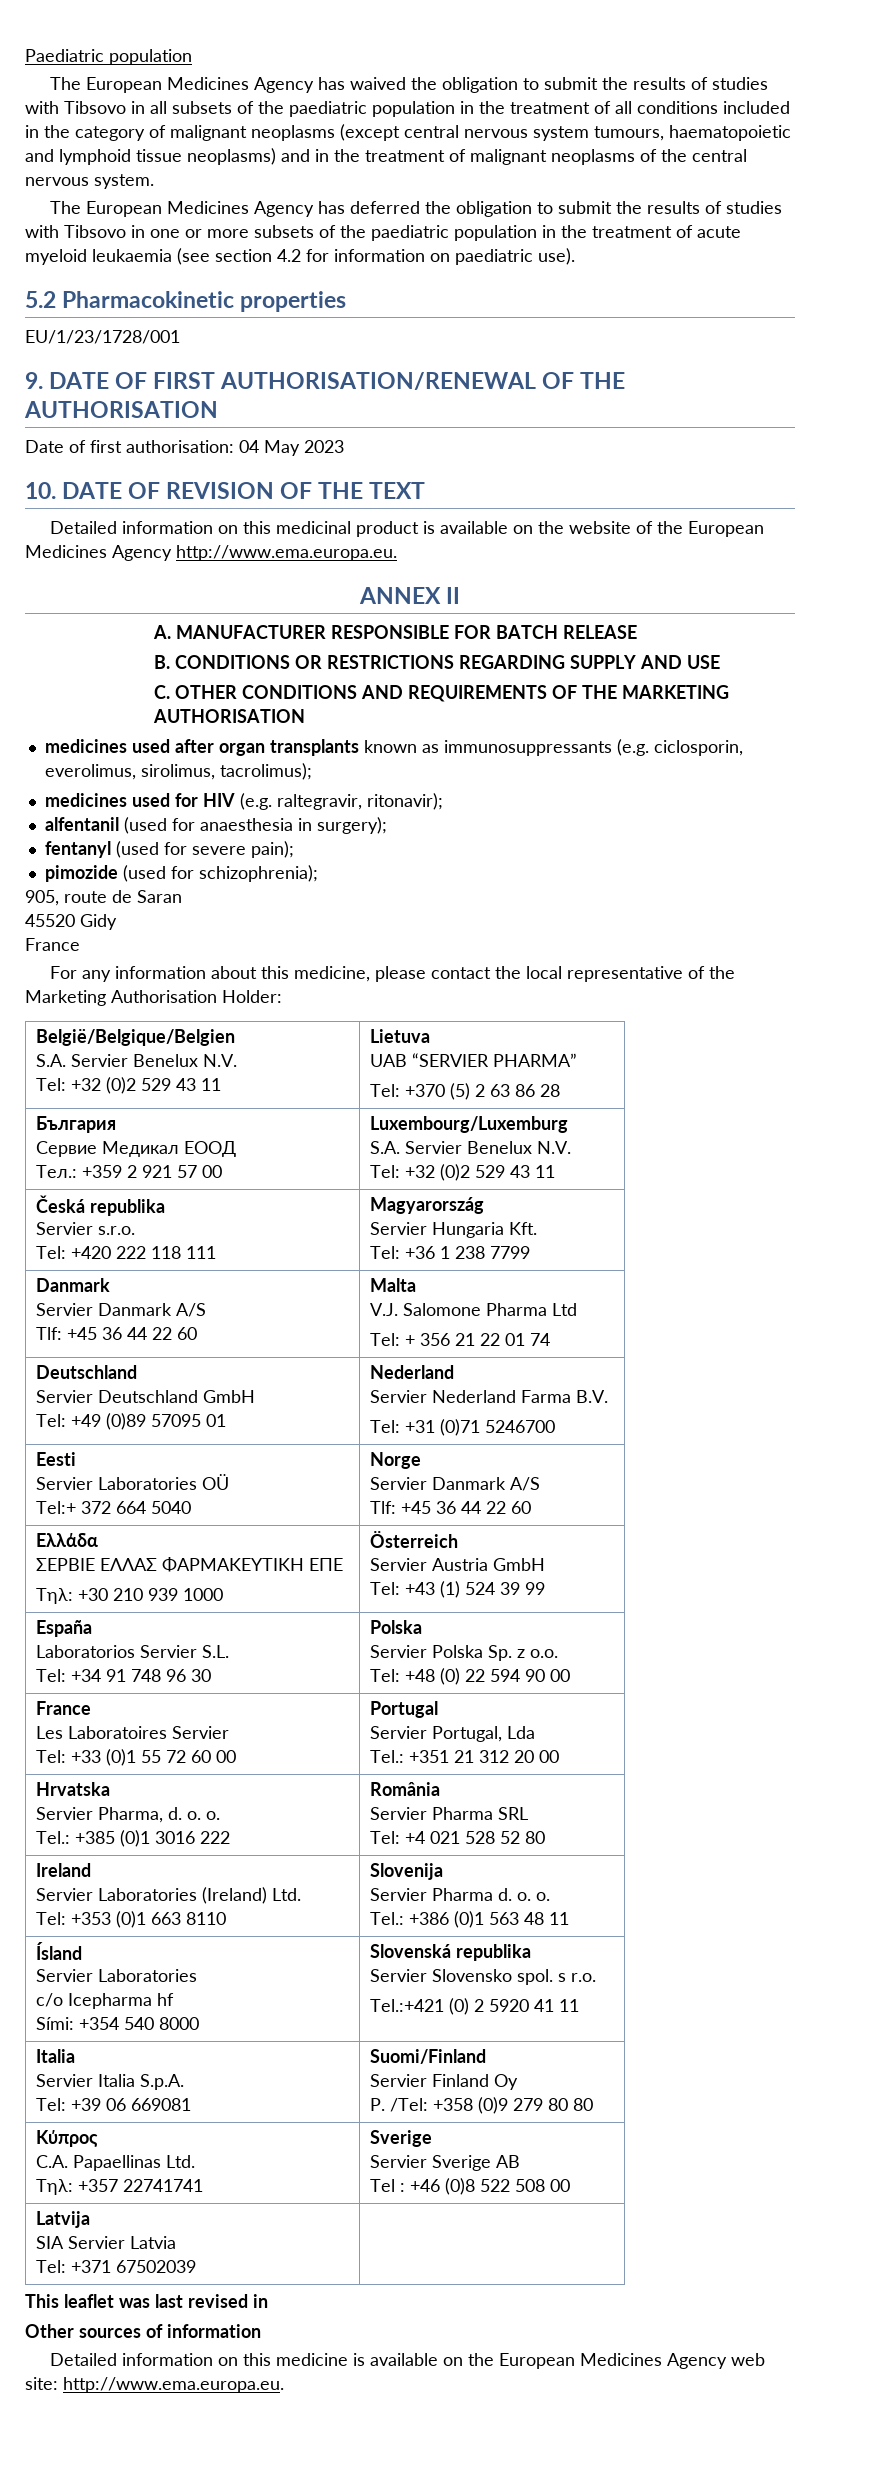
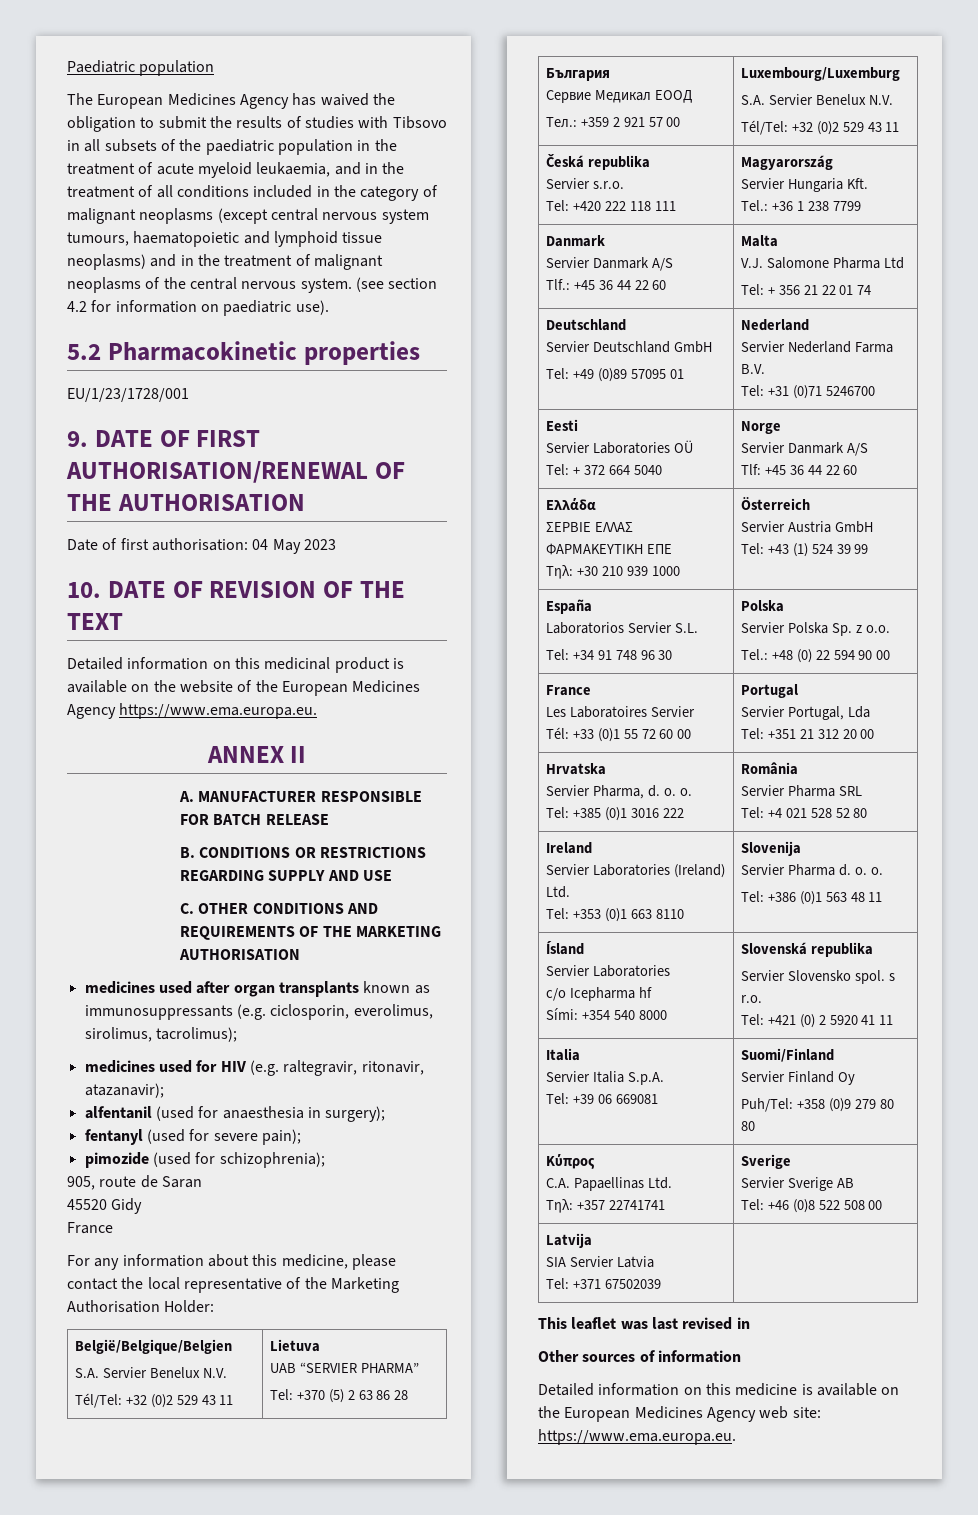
(611, 107) none -> [156,162,405,178] [67,185,154,198] acute myeloid leukaemia, and in the treatment of
[50,201,783,217] [25,225,741,241] [25,249,172,265] // The European Medicines Agency has deferred the obligation to submit the results of studies with Tibsovo in one or more subsets of the paediatric population in the treatment of acute myeloid leukaemia -> (352, 285) none
[176,545,397,561] http://www.ema.europa.eu. -> [119,703,318,719] https://www.ema.europa.eu.
[366,793,443,810] ritonavir); -> [361,1061,424,1075] [84,1083,164,1098] ritonavir, atazanavir);
[36,1078,67,1091] Tel: -> [74,1393,122,1408] Tél/Tel:
[370,1165,401,1178] Tel: -> [740,120,788,135] Tél/Tel:
[370,1246,401,1259] Tel: -> [740,200,768,211] Tel.:
[36,1327,63,1340] Tlf: -> [545,279,570,290] Tlf.:
[36,1501,77,1514] Tel:+ -> [545,464,580,475] Tel: +
[370,1669,401,1682] Tel: -> [740,649,768,660] Tel.:
[36,1750,67,1763] Tel: -> [545,727,569,739] Tél:
[370,1750,405,1763] Tel.: -> [740,728,764,739] Tel:
[36,1831,71,1844] Tel.: -> [545,807,569,818] Tel:
[370,1912,405,1925] Tel.: -> [740,891,764,902] Tel:
[370,1999,445,2012] Tel.:+421 -> [740,1014,796,1025] Tel: +421
[370,2098,429,2112] P. /Tel: -> [740,1098,793,1112] Puh/Tel:
[370,2179,406,2192] Tel : -> [740,1199,764,1210] Tel:
[63,2377,284,2393] http://www.ema.europa.eu. -> [538,1429,736,1445] https://www.ema.europa.eu.

